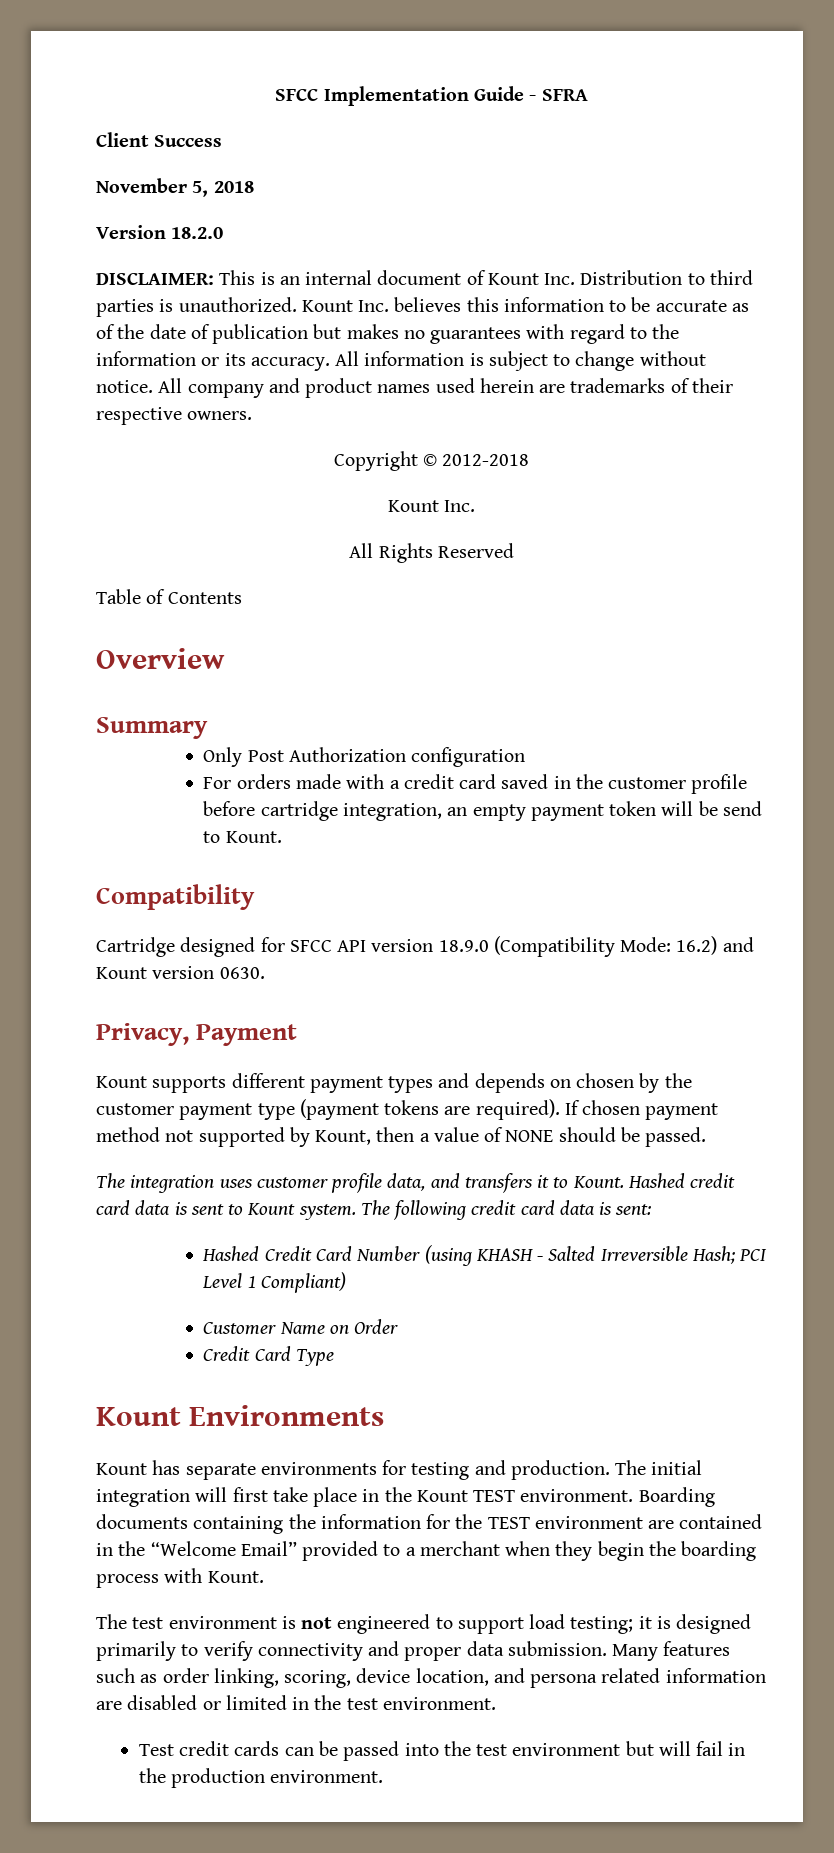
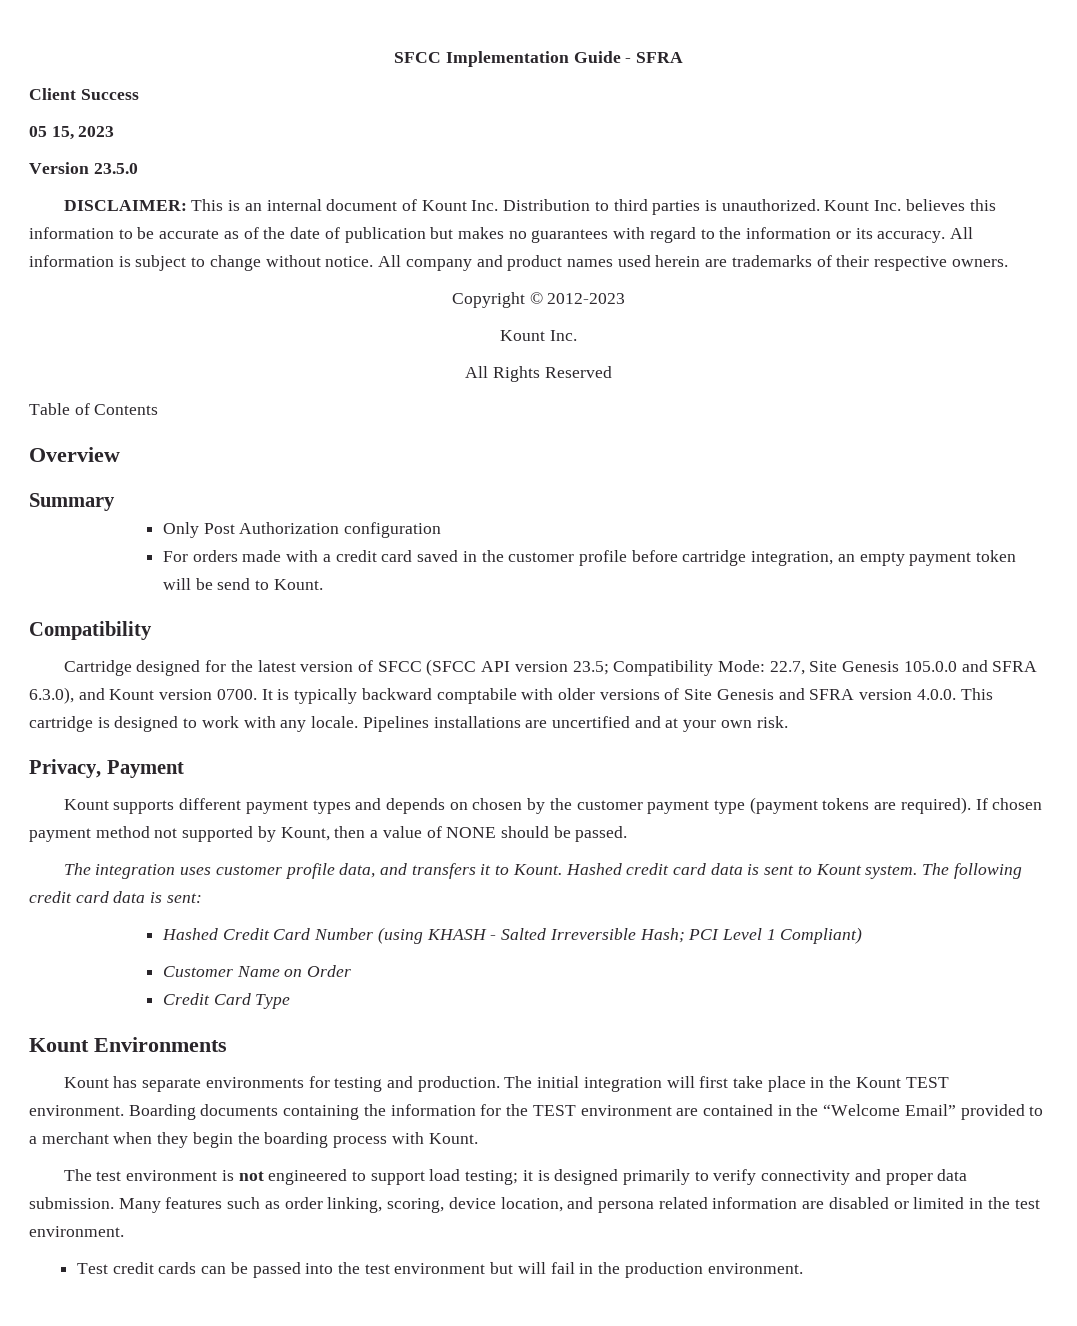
[96,178,254,197] November 5, 2018 -> [29,126,115,140] 05 15, 2023
[171,227,224,239] 18.2.0 -> [93,163,138,174] 23.5.0
[442,454,530,466] 2012-2018 -> [547,293,626,304] 2012-2023
[289,936,754,957] [96,966,265,979] SFCC API version 18.9.0 (Compatibility Mode: 16.2) and Kount version 0630. -> [230,659,1038,676] [29,687,993,704] [29,716,788,732] the latest version of SFCC (SFCC API version 23.5; Compatibility Mode: 22.7, Site Genesis 105.0.0 and SFRA 6.3.0), and Kount version 0700. It is typically backward comptabile with older versions of Site Genesis and SFRA version 4.0.0. This cartridge is designed to work with any locale. Pipelines installations are uncertified and at your own risk.

